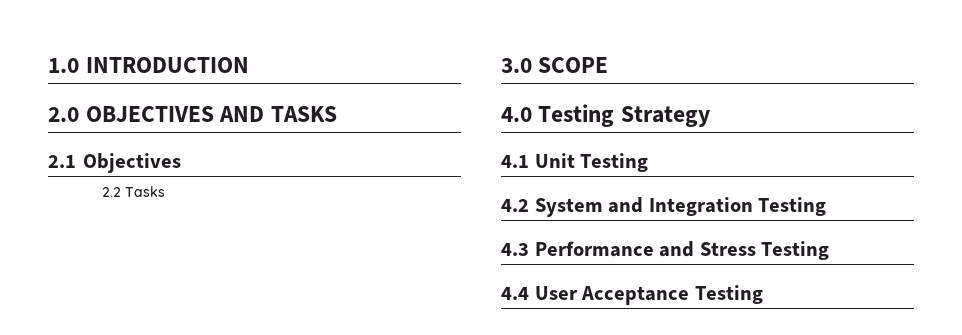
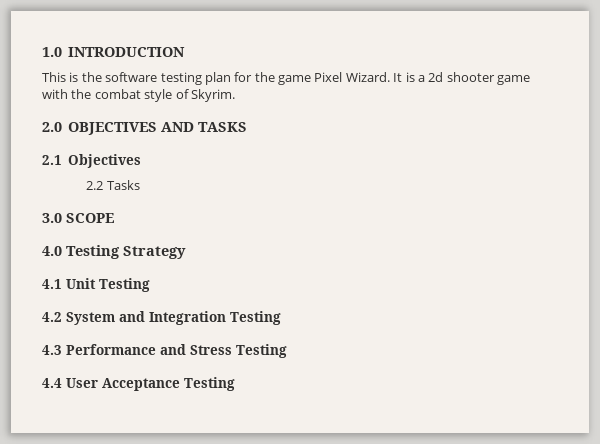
(249, 65) none -> [42,72,530,85] [42,89,235,102] // This is the software testing plan for the game Pixel Wizard. It is a 2d shooter game with the combat style of Skyrim.

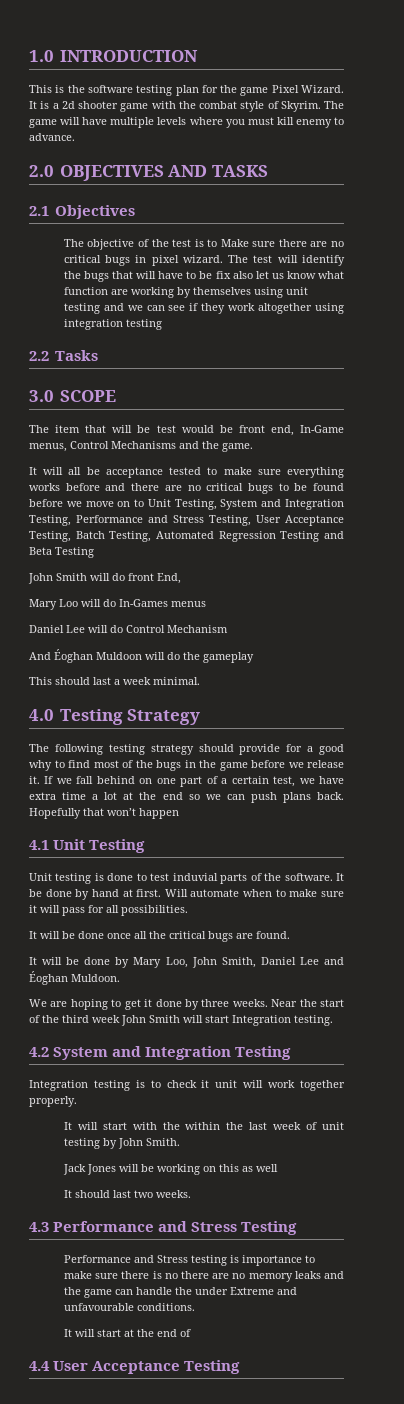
(235, 95) none -> [324,101,344,109] [29,117,344,128] [29,133,75,141] The game will have multiple levels where you must kill enemy to advance.
[86,180,140,190] [42,213,114,223] [42,245,186,259] [42,278,150,292] 2.2 Tasks // 3.0 SCOPE // 4.0 Testing Strategy // 4.1 Unit Testing -> [63,239,344,250] [63,255,346,266] [63,271,344,282] [63,287,308,298] [63,303,344,314] [63,319,162,330] [29,350,98,361] [29,390,116,402] [29,425,344,436] [29,441,253,452] [29,467,344,478] [29,483,344,494] [29,499,344,510] [29,515,344,526] [29,531,344,542] [29,547,94,558] [28,573,181,584] [29,599,206,610] [29,625,228,633] [29,649,254,663] [29,677,200,685] [29,709,201,725] [29,744,344,755] [29,760,344,771] [29,776,344,787] [29,792,345,803] [29,808,179,819] [29,839,146,853] [29,873,345,884] [29,889,344,900] [29,905,188,916] [29,931,290,942] [29,957,344,968] [29,971,120,985] [29,999,344,1010] [29,1015,333,1026] The objective of the test is to Make sure there are no critical bugs in pixel wizard. The test will identify the bugs that will have to be fix also let us know what function are working by themselves using unit testing and we can see if they work altogether using integration testing // 2.2 Tasks // 3.0 SCOPE // The item that will be test would be front end, In-Game menus, Control Mechanisms and the game. // It will all be acceptance tested to make sure everything works before and there are no critical bugs to be found before we move on to Unit Testing, System and Integration Testing, Performance and Stress Testing, User Acceptance Testing, Batch Testing, Automated Regression Testing and Beta Testing // John Smith will do front End, // Mary Loo will do In-Games menus // Daniel Lee will do Control Mechanism // And Éoghan Muldoon will do the gameplay // This should last a week minimal. // 4.0 Testing Strategy // The following testing strategy should provide for a good why to find most of the bugs in the game before we release it. If we fall behind on one part of a certain test, we have extra time a lot at the end so we can push plans back. Hopefully that won’t happen // 4.1 Unit Testing // Unit testing is done to test induvial parts of the software. It be done by hand at first. Will automate when to make sure it will pass for all possibilities. // It will be done once all the critical bugs are found. // It will be done by Mary Loo, John Smith, Daniel Lee and Éoghan Muldoon. // We are hoping to get it done by three weeks. Near the start of the third week John Smith will start Integration testing.
(281, 318) none -> [29,1080,345,1091] [29,1096,77,1107] [63,1122,344,1130] [63,1138,180,1149] [62,1164,278,1175] [63,1190,191,1198] // Integration testing is to check it unit will work together properly. // It will start with the within the last week of unit testing by John Smith. // Jack Jones will be working on this as well // It should last two weeks.
(287, 351) none -> [63,1255,315,1266] [63,1271,344,1282] [63,1287,297,1298] [63,1303,195,1311] [63,1329,191,1337] // Performance and Stress testing is importance to make sure there is no there are no memory leaks and the game can handle the under Extreme and unfavourable conditions. // It will start at the end of

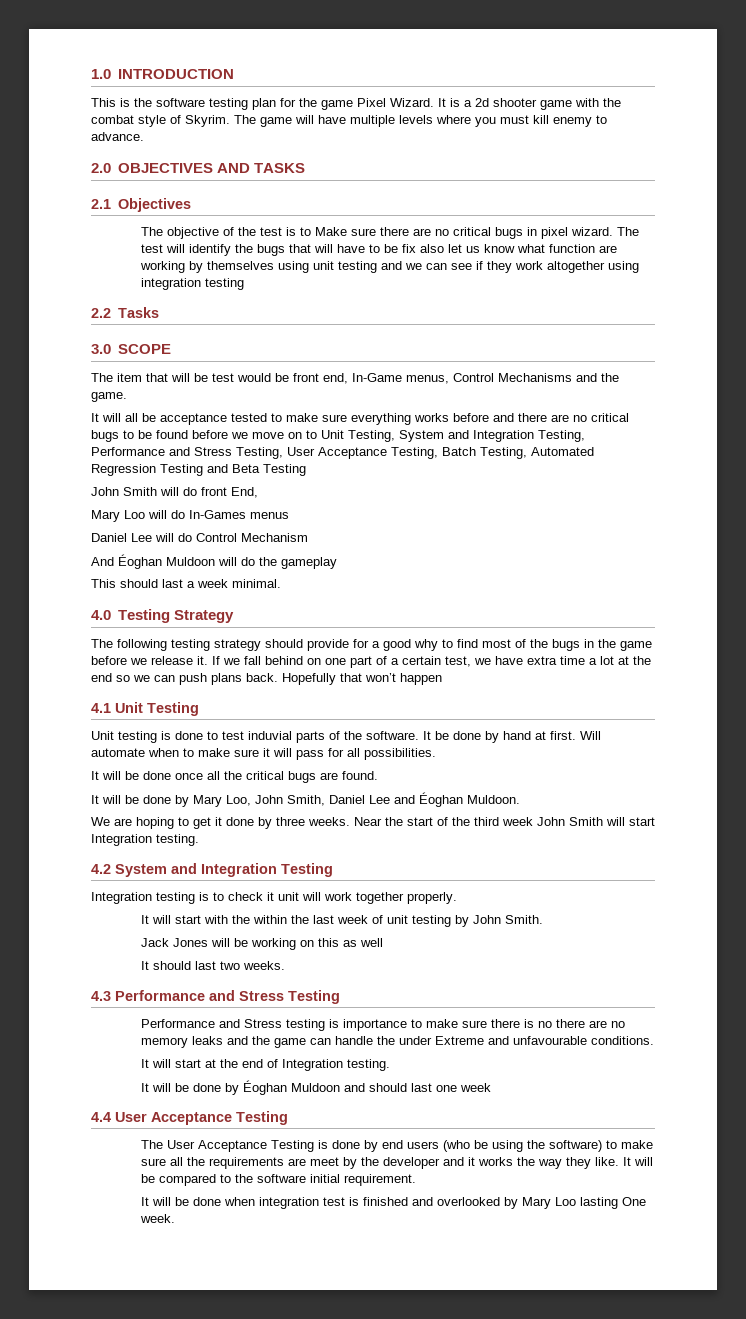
[29,1360,241,1374] // 4.4 User Acceptance Testing -> [282,1059,391,1071] [141,1080,492,1095] [91,1111,288,1125] [141,1140,654,1152] [141,1157,654,1169] [141,1174,417,1186] [141,1197,647,1209] [140,1214,176,1223] Integration testing. // It will be done by Éoghan Muldoon and should last one week // 4.4 User Acceptance Testing // The User Acceptance Testing is done by end users (who be using the software) to make sure all the requirements are meet by the developer and it works the way they like. It will be compared to the software initial requirement. // It will be done when integration test is finished and overlooked by Mary Loo lasting One week.

